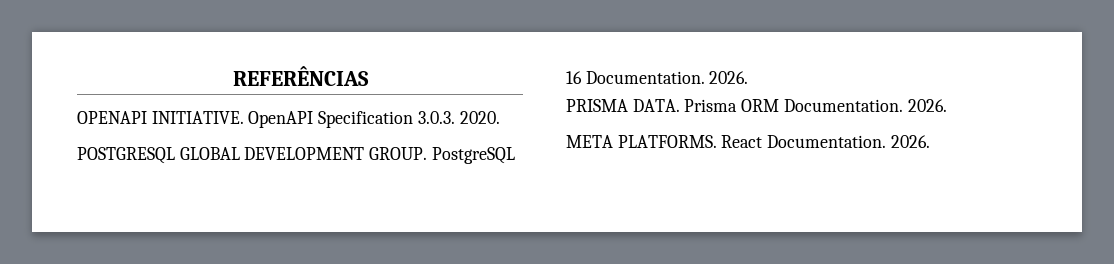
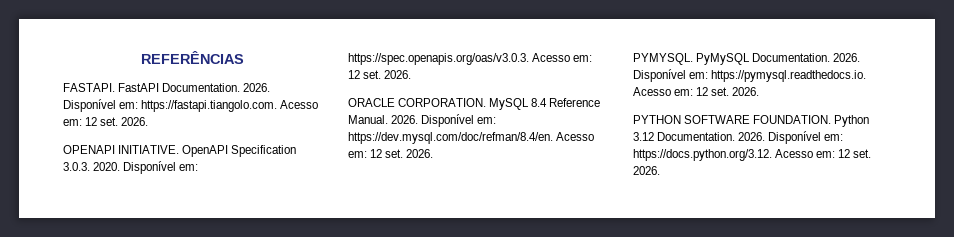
(369, 76) none -> [63,83,271,92] [63,99,319,112] [63,117,149,126] // FASTAPI. FastAPI Documentation. 2026. Disponível em: https://fastapi.tiangolo.com. Acesso em: 12 set. 2026.
[77,147,515,164] [566,71,749,84] [566,99,947,112] [566,135,887,148] // POSTGRESQL GLOBAL DEVELOPMENT GROUP. PostgreSQL 16 Documentation. 2026. // PRISMA DATA. Prisma ORM Documentation. 2026. // META PLATFORMS. React Documentation. -> [123,161,199,174] [348,53,593,65] [348,70,412,79] [348,98,601,110] [348,114,497,127] [348,132,595,144] [348,149,434,158] [633,53,861,65] [633,69,867,82] [633,87,760,96] [633,115,870,127] [633,131,844,144] [633,149,872,161] Disponível em: https://spec.openapis.org/oas/v3.0.3. Acesso em: 12 set. 2026. // ORACLE CORPORATION. MySQL 8.4 Reference Manual. 2026. Disponível em: https://dev.mysql.com/doc/refman/8.4/en. Acesso em: 12 set. 2026. // PYMYSQL. PyMySQL Documentation. 2026. Disponível em: https://pymysql.readthedocs.io. Acesso em: 12 set. 2026. // PYTHON SOFTWARE FOUNDATION. Python 3.12 Documentation. 2026. Disponível em: https://docs.python.org/3.12. Acesso em: 12 set.

